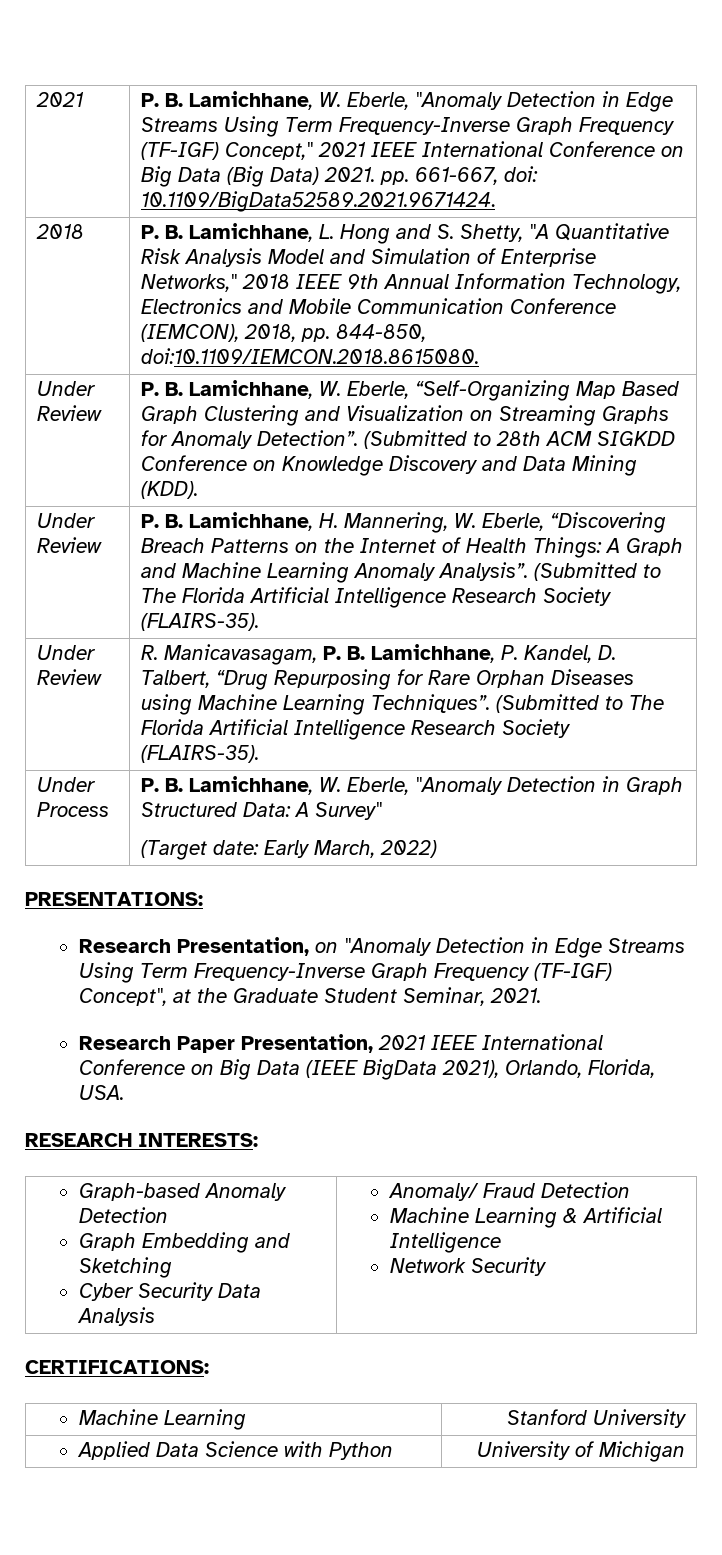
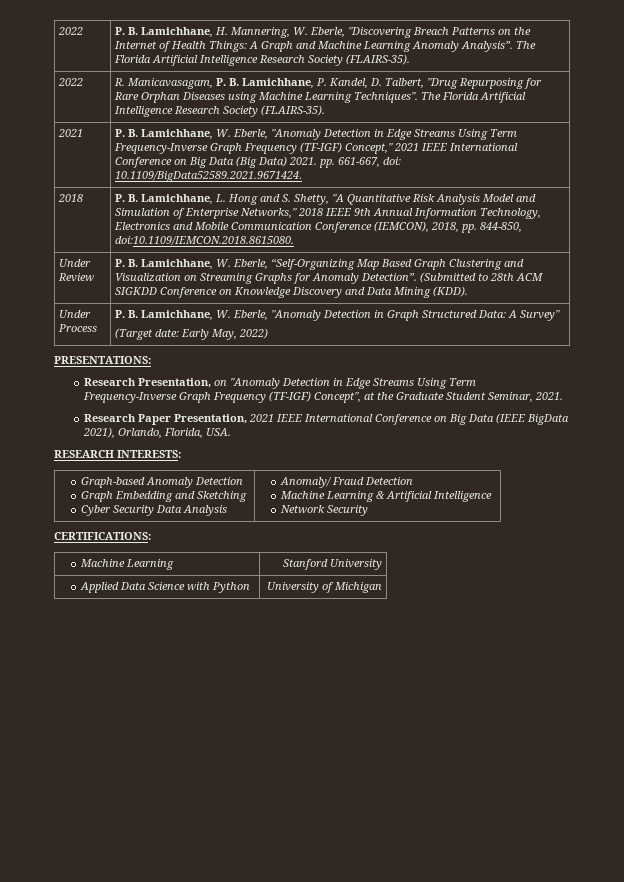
(36, 99) none -> [57,27,83,35] [114,27,531,38] [113,41,536,52] [113,54,410,66] [57,78,83,86] [113,78,542,89] [113,92,526,103] [113,105,325,117] 2022 | P. B. Lamichhane, H. Mannering, W. Eberle, "Discovering Breach Patterns on the Internet of Health Things: A Graph and Machine Learning Anomaly Analysis”. The Florida Artificial Intelligence Research Society (FLAIRS-35). // 2022 | R. Manicavasagam, P. B. Lamichhane, P. Kandel, D. Talbert, "Drug Repurposing for Rare Orphan Diseases using Machine Learning Techniques". The Florida Artificial Intelligence Research Society (FLAIRS-35). //
[37,513,97,528] [37,537,103,553] [141,512,667,533] [141,537,684,558] [141,562,662,583] [141,587,613,608] [141,613,260,631] [37,645,97,660] [37,669,103,685] [141,644,617,665] [141,669,635,690] [141,694,665,715] [141,719,572,740] [141,745,260,763] // Under Review | P. B. Lamichhane, H. Mannering, W. Eberle, “Discovering Breach Patterns on the Internet of Health Things: A Graph and Machine Learning Anomaly Analysis”. (Submitted to The Florida Artificial Intelligence Research Society (FLAIRS-35). // Under Review | R. Manicavasagam, P. B. Lamichhane, P. Kandel, D. Talbert, “Drug Repurposing for Rare Orphan Diseases using Machine Learning Techniques”. (Submitted to The Florida Artificial Intelligence Research Society (FLAIRS-35). -> (468, 291) none
[314,840,376,858] March, -> [210,329,237,340] May,

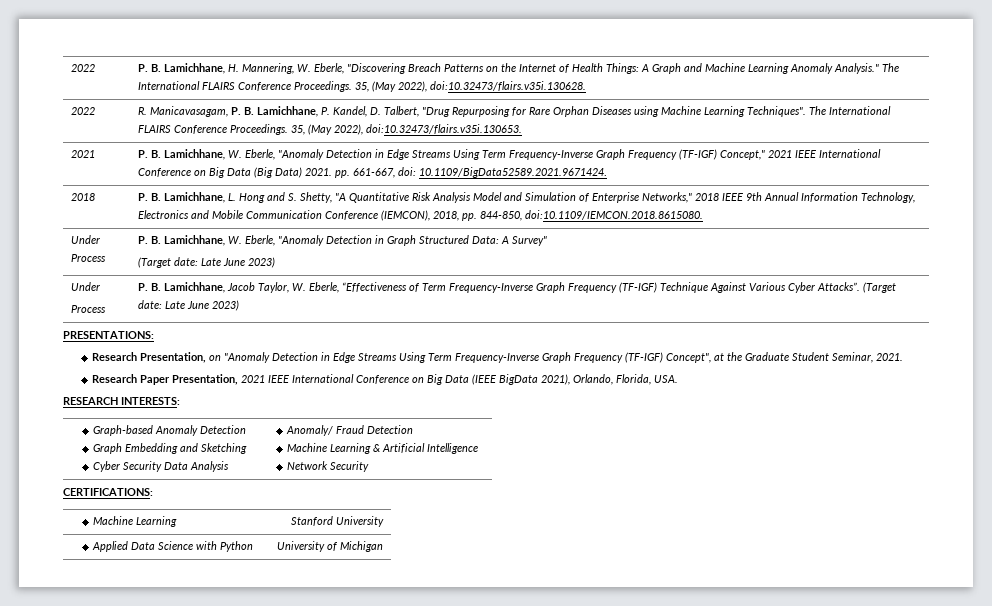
[460,41,536,52] [113,54,410,66] Analysis”. The Florida Artificial Intelligence Research Society (FLAIRS-35). -> [834,63,900,74] [138,81,587,92] Analysis." The International FLAIRS Conference Proceedings. 35, (May 2022), doi:10.32473/flairs.v35i.130628.
[441,92,526,103] [113,105,325,117] Florida Artificial Intelligence Research Society (FLAIRS-35). -> [829,106,892,115] [138,124,523,135] International FLAIRS Conference Proceedings. 35, (May 2022), doi:10.32473/flairs.v35i.130653.
[58,259,91,267] [57,273,94,282] [114,258,524,270] [114,272,543,284] [114,286,468,298] // Under Review | P. B. Lamichhane, W. Eberle, “Self-Organizing Map Based Graph Clustering and Visualization on Streaming Graphs for Anomaly Detection”. (Submitted to 28th ACM SIGKDD Conference on Knowledge Discovery and Data Mining (KDD). -> (704, 215) none
[180,328,268,340] Early May, 2022) -> [201,257,276,268] [71,282,101,291] [71,305,107,313] [138,282,897,293] [138,300,240,311] Late June 2023) // Under // Process | P. B. Lamichhane, Jacob Taylor, W. Eberle, “Effectiveness of Term Frequency-Inverse Graph Frequency (TF-IGF) Technique Against Various Cyber Attacks”. (Target date: Late June 2023)

